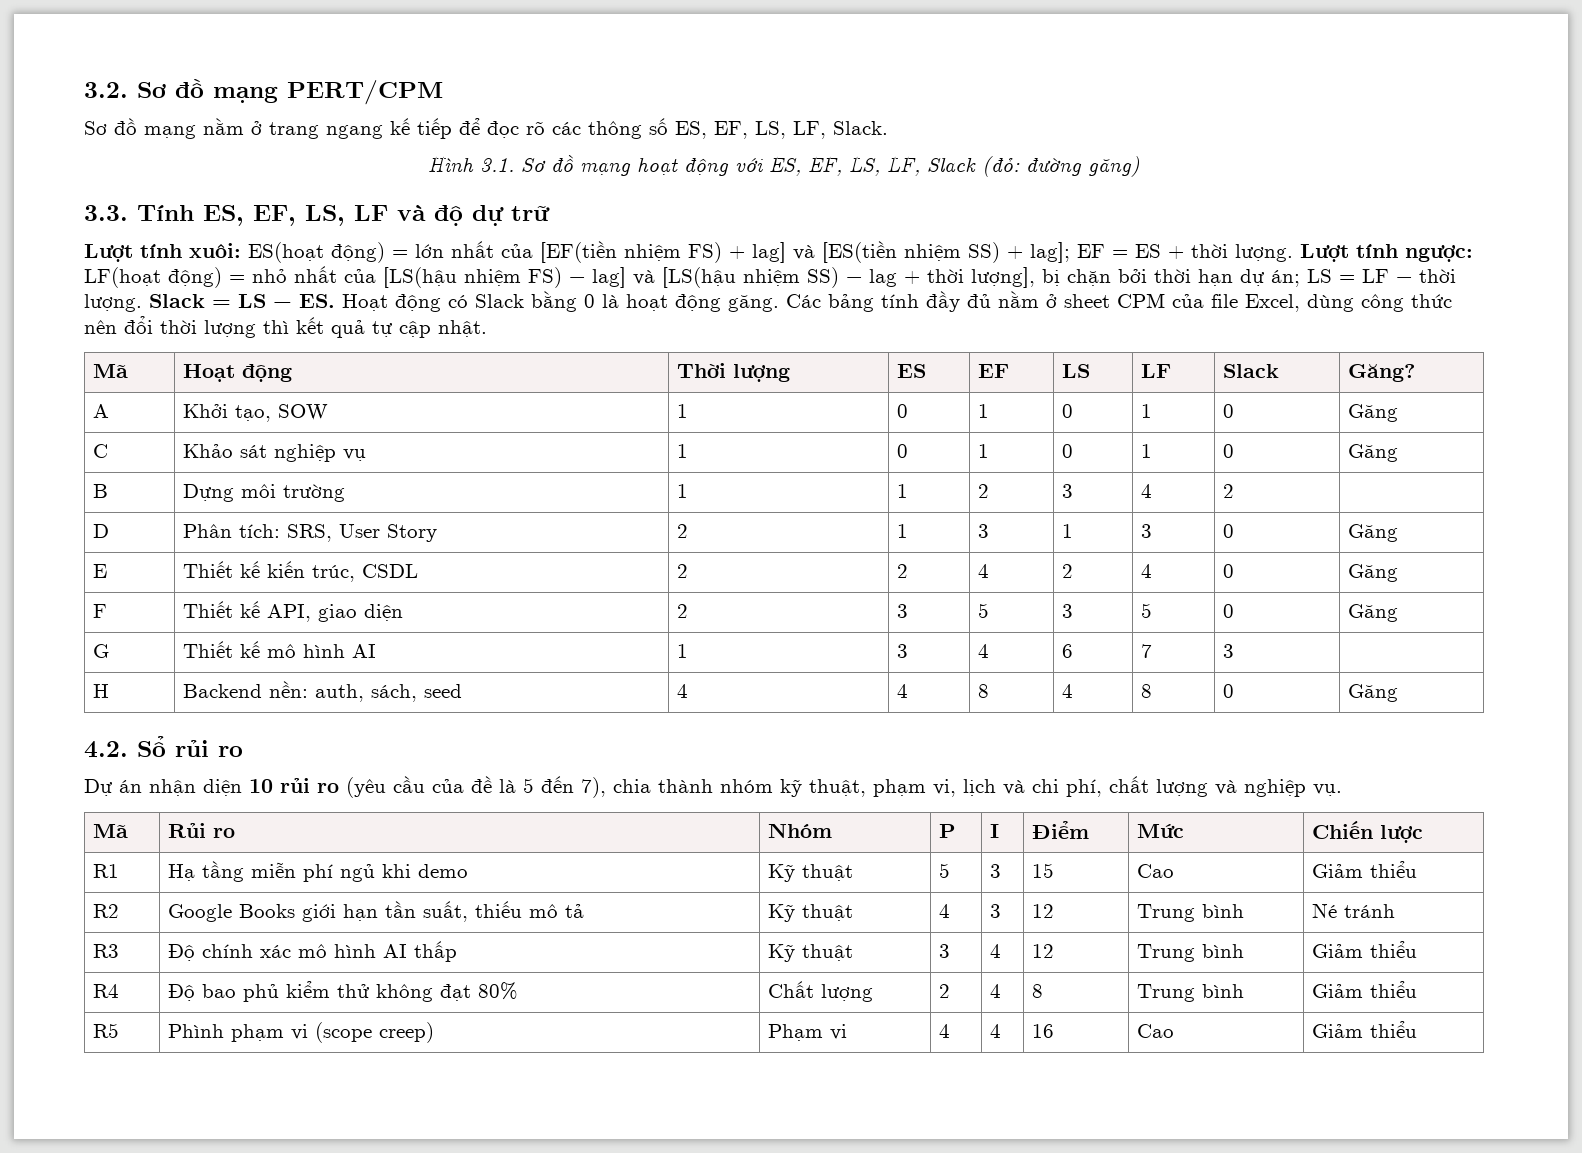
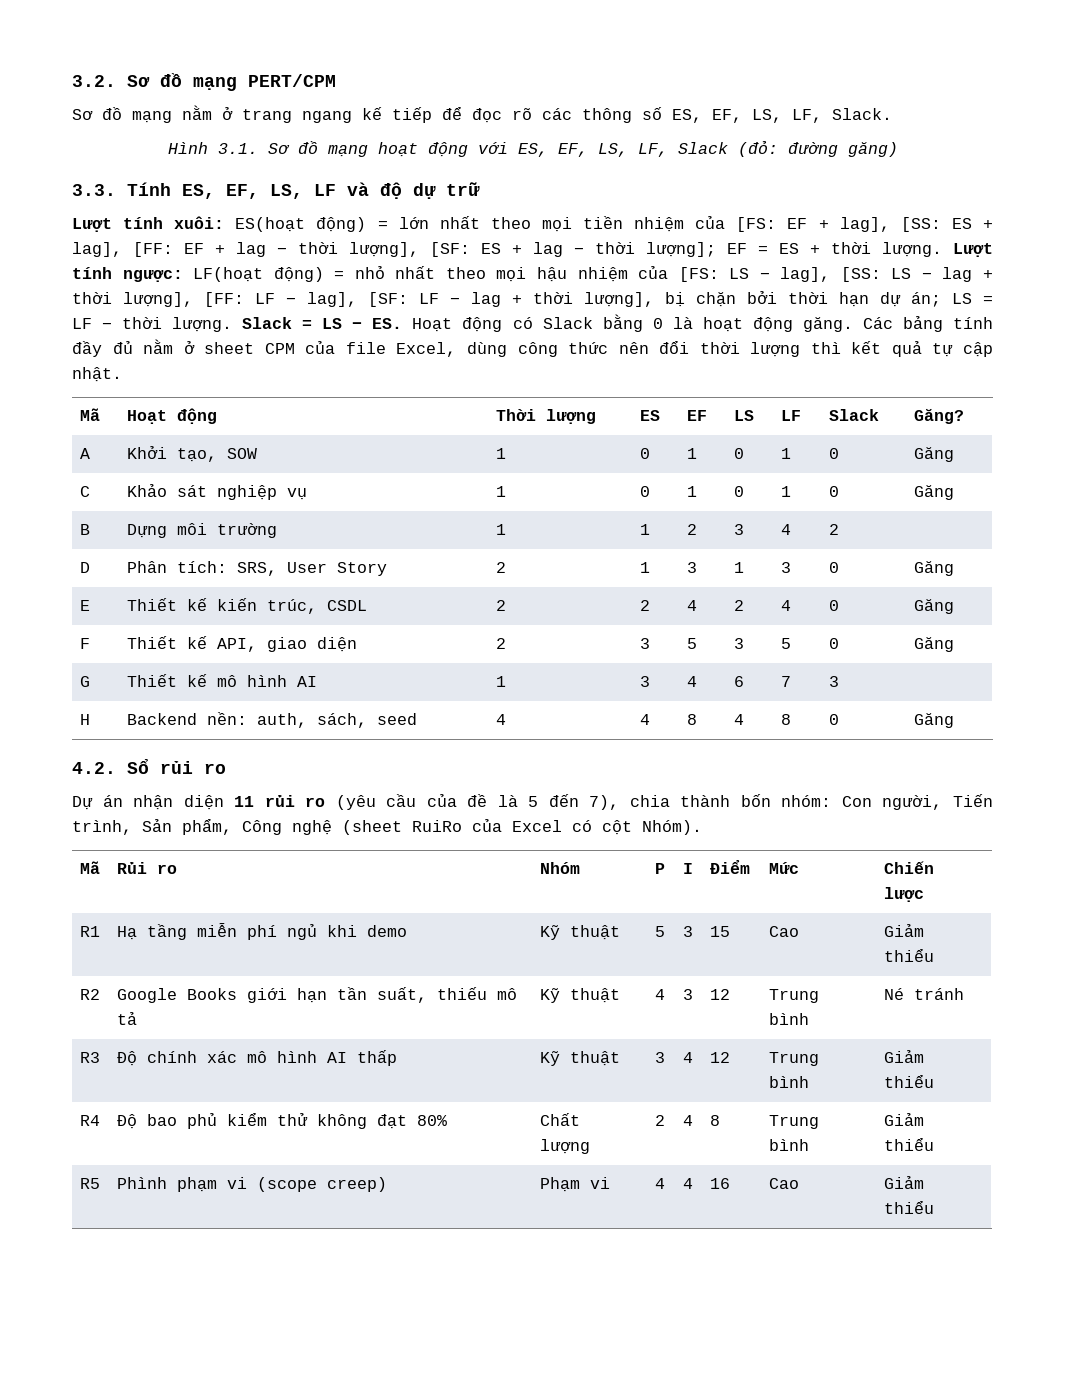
[501,241,1070,263] của [EF(tiền nhiệm FS) + lag] và [ES(tiền nhiệm SS) + lag]; -> [490,216,993,232] [72,242,716,257] theo mọi tiền nhiệm của [FS: EF + lag], [SS: ES + lag], [FF: EF + lag − thời lượng], [SF: ES + lag − thời lượng];
[344,267,839,288] của [LS(hậu nhiệm FS) − lag] và [LS(hậu nhiệm SS) -> [445,266,993,282] [72,292,439,307] theo mọi hậu nhiệm của [FS: LS − lag], [SS: LS − lag + thời lượng], [FF: LF − lag], [SF: LF
[249,779,273,793] 10 -> [234,796,255,807] 11
[720,776,1342,797] nhóm kỹ thuật, phạm vi, lịch và chi phí, chất lượng và nghiệp vụ. -> [740,794,993,810] [72,819,702,835] bốn nhóm: Con người, Tiến trình, Sản phẩm, Công nghệ (sheet RuiRo của Excel có cột Nhóm).

